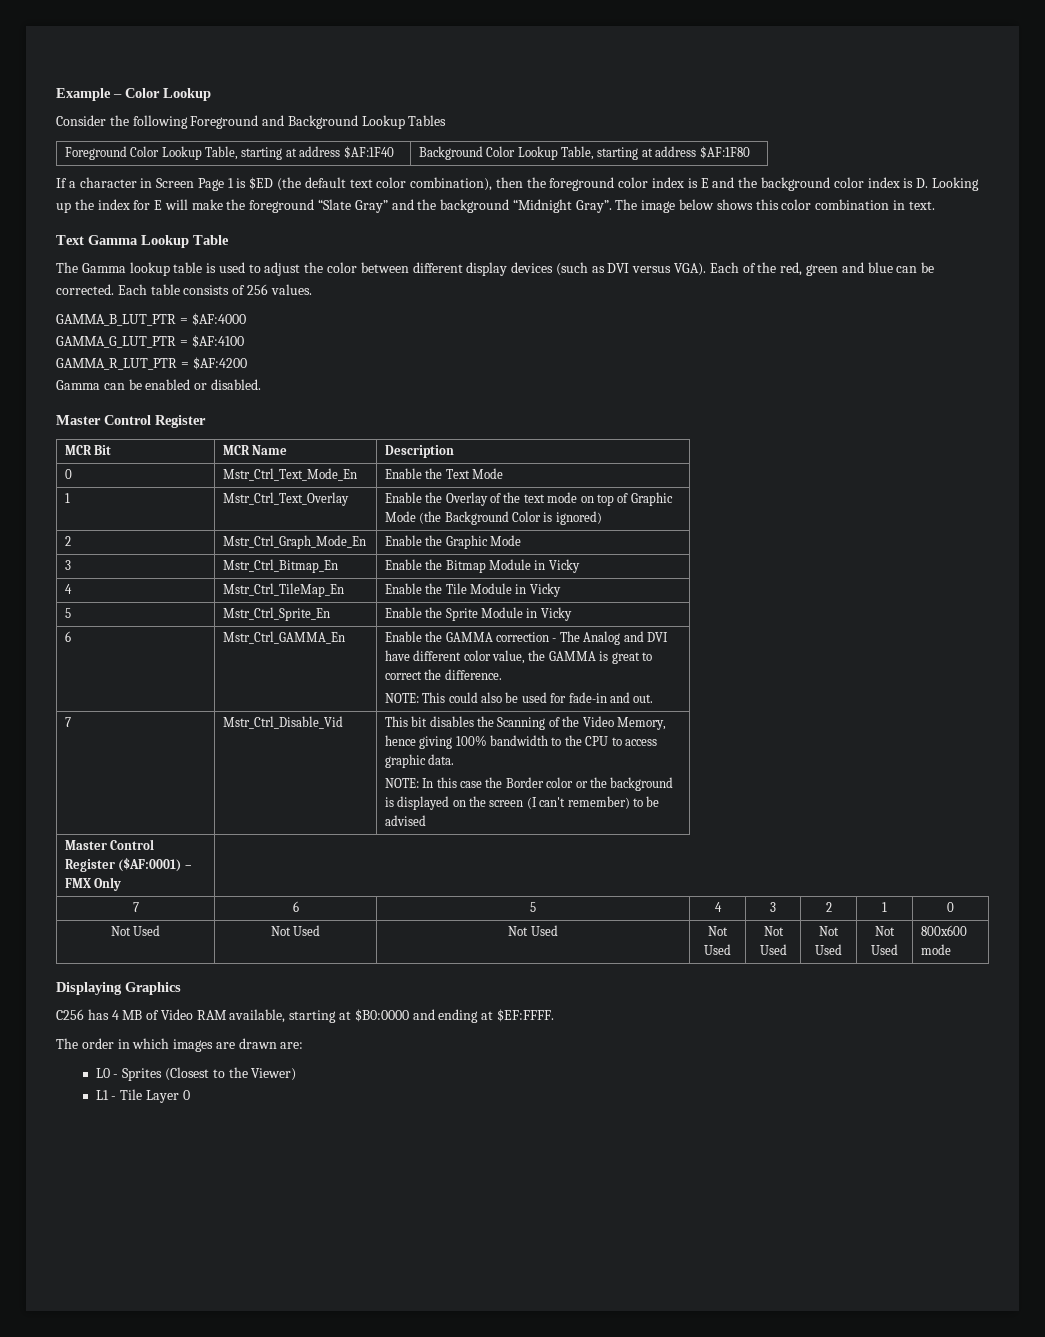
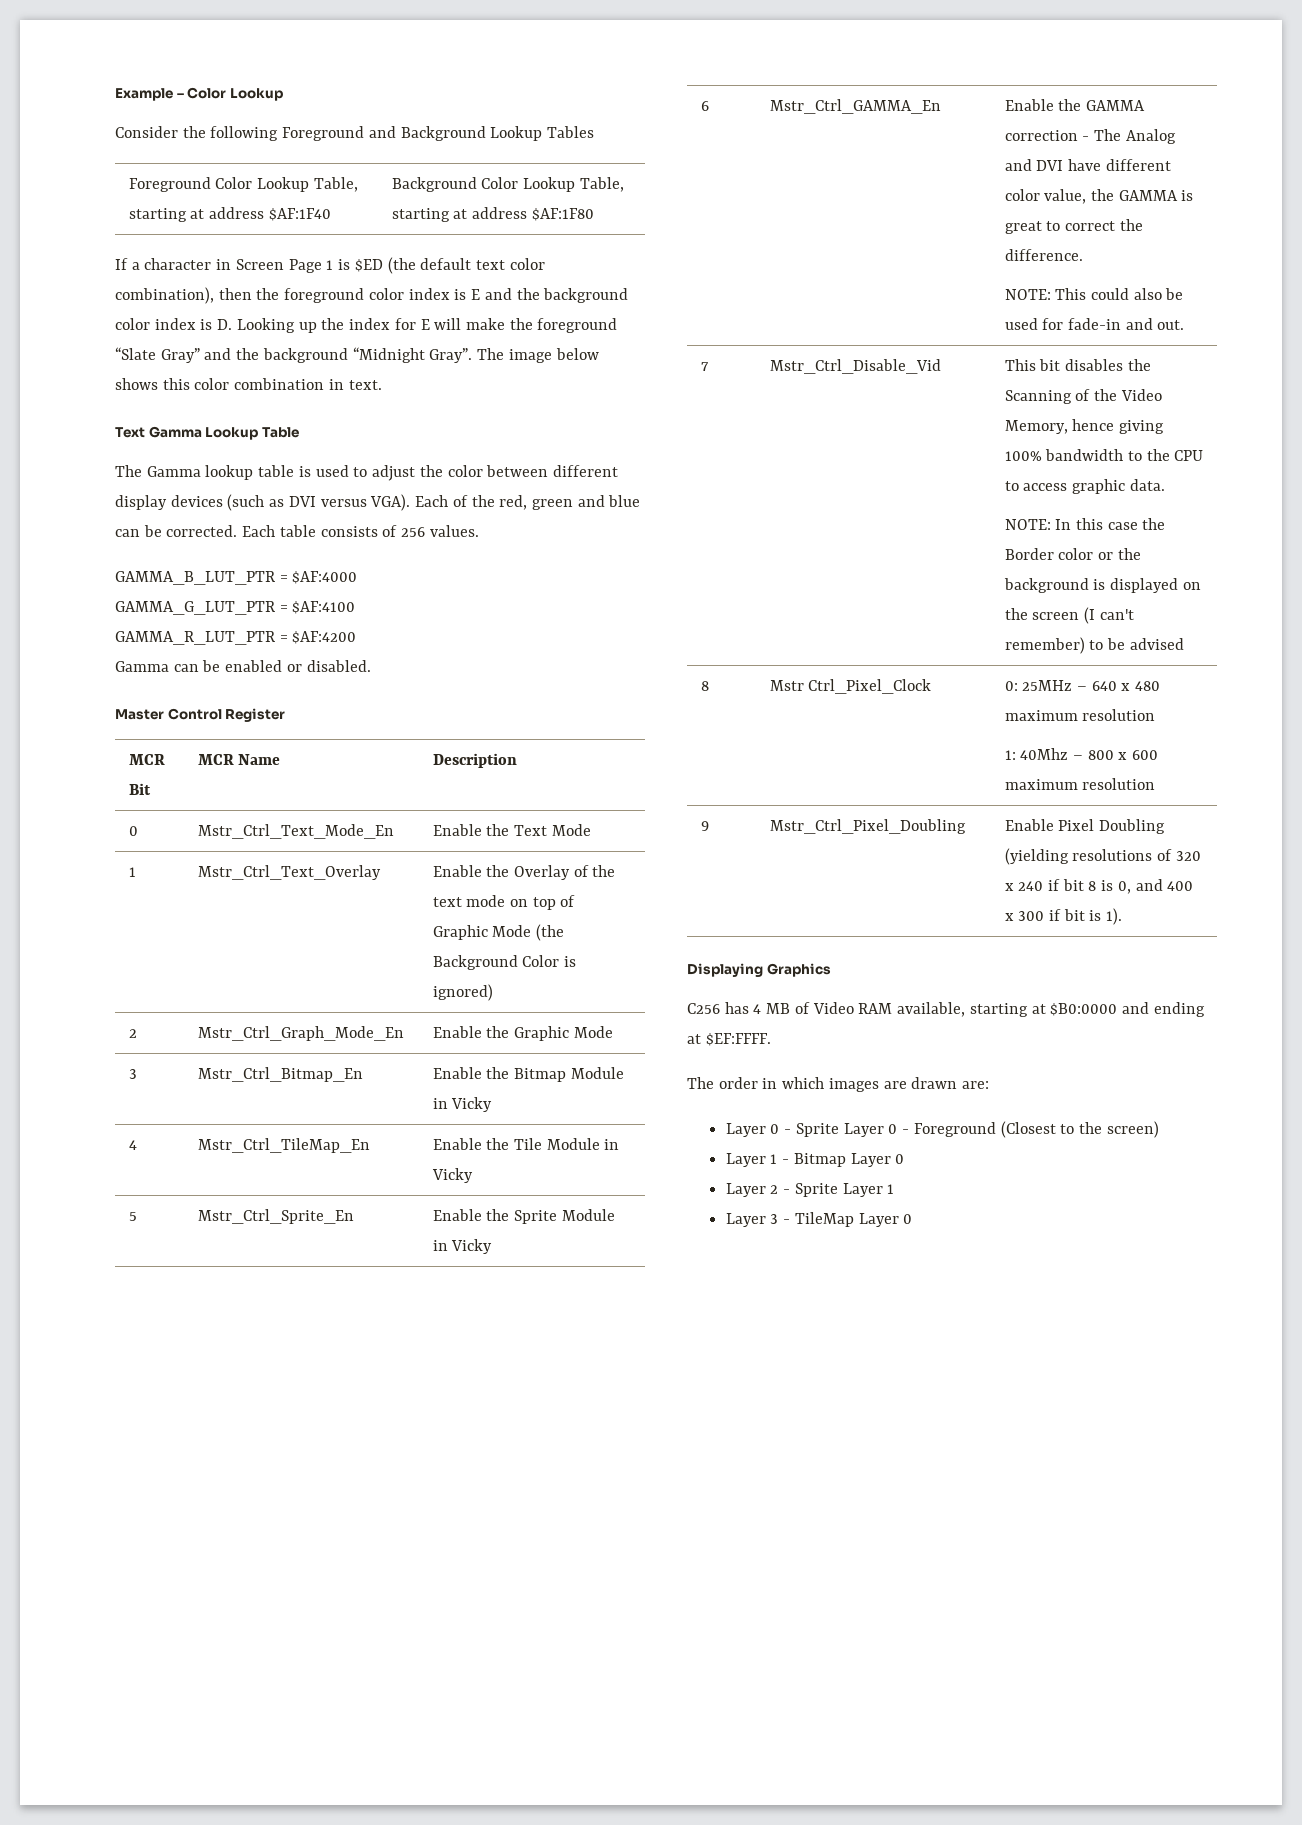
[64,839,155,850] [64,857,192,872] [64,877,122,891] [132,902,139,912] [292,901,299,912] [530,902,536,912] [714,902,722,912] [770,902,776,912] [825,902,832,912] [882,902,887,912] [947,902,954,912] [110,925,161,936] [270,925,321,936] [508,925,558,936] [708,926,728,936] [704,944,731,955] [763,926,784,936] [759,944,787,955] [819,926,839,936] [815,944,842,955] [875,926,895,936] [871,944,898,955] [920,925,967,936] [920,944,951,955] Master Control Register ($AF:0001) – FMX Only // 7 | 6 | 5 | 4 | 3 | 2 | 1 | 0 // Not Used | Not Used | Not Used | Not Used | Not Used | Not Used | Not Used | 800x600 mode -> [700,681,709,691] [769,679,932,694] [1004,680,1161,691] [1004,709,1156,721] [1004,748,1159,760] [1004,778,1156,790] [700,821,709,831] [769,819,966,834] [1004,819,1165,834] [1004,848,1201,865] [1004,879,1194,894] [1004,908,1123,925] 8 | Mstr Ctrl_Pixel_Clock | 0: 25MHz – 640 x 480 maximum resolution // 1: 40Mhz – 800 x 600 maximum resolution // 9 | Mstr_Ctrl_Pixel_Doubling | Enable Pixel Doubling (yielding resolutions of 320 x 240 if bit 8 is 0, and 400 x 300 if bit is 1).
[95,1067,297,1081] [95,1089,143,1100] L0 - Sprites (Closest to the Viewer) // L1 - Tile -> [725,1121,1159,1138] [725,1153,905,1167] [725,1183,895,1197] [725,1212,854,1227] Layer 0 - Sprite Layer 0 - Foreground (Closest to the screen) // Layer 1 - Bitmap Layer 0 // Layer 2 - Sprite Layer 1 // Layer 3 - TileMap

